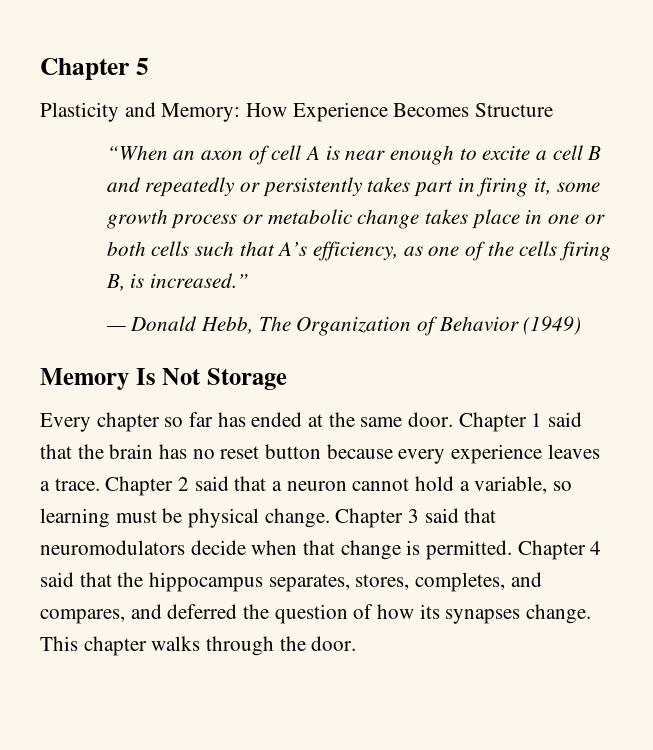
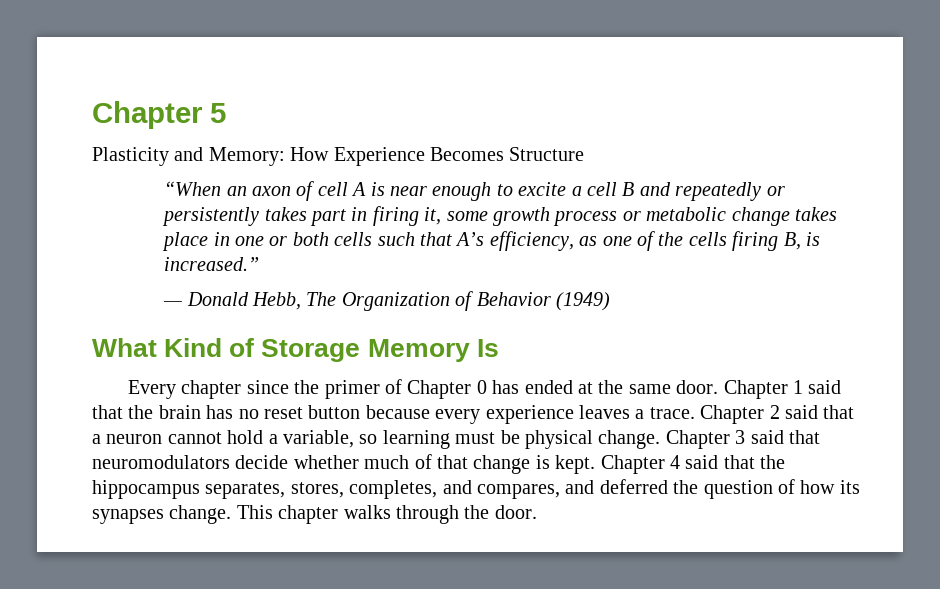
(582, 325) none -> [92,338,361,362] What Kind of Storage
[162,368,287,390] Not Storage -> (499, 348) none
[164,412,214,427] so far -> [246,379,487,399] since the primer of Chapter 0
[251,540,298,555] when -> [293,454,432,469] whether much of
[426,540,513,560] permitted. -> [555,455,596,474] kept.

